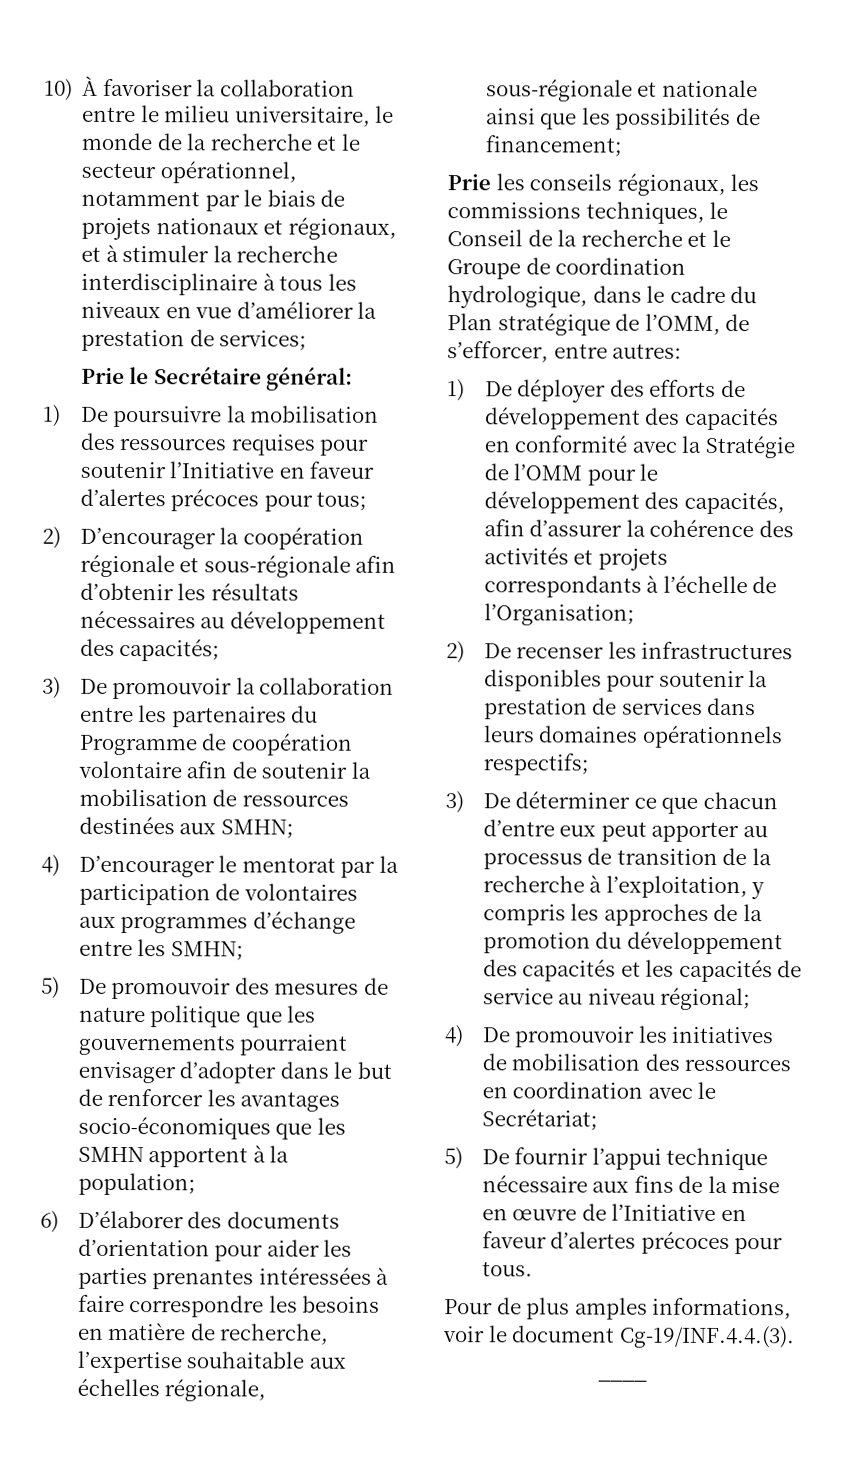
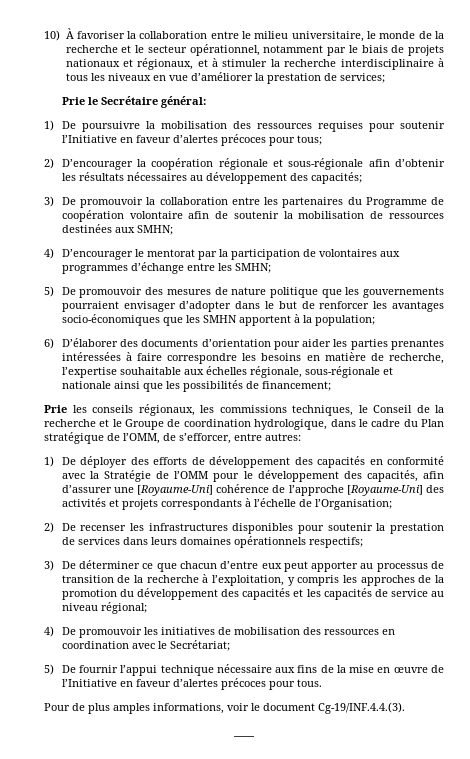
[625,519,755,538] la cohérence -> [113,484,423,496] une [Royaume-Uni] cohérence de l’approche [Royaume-Uni]

